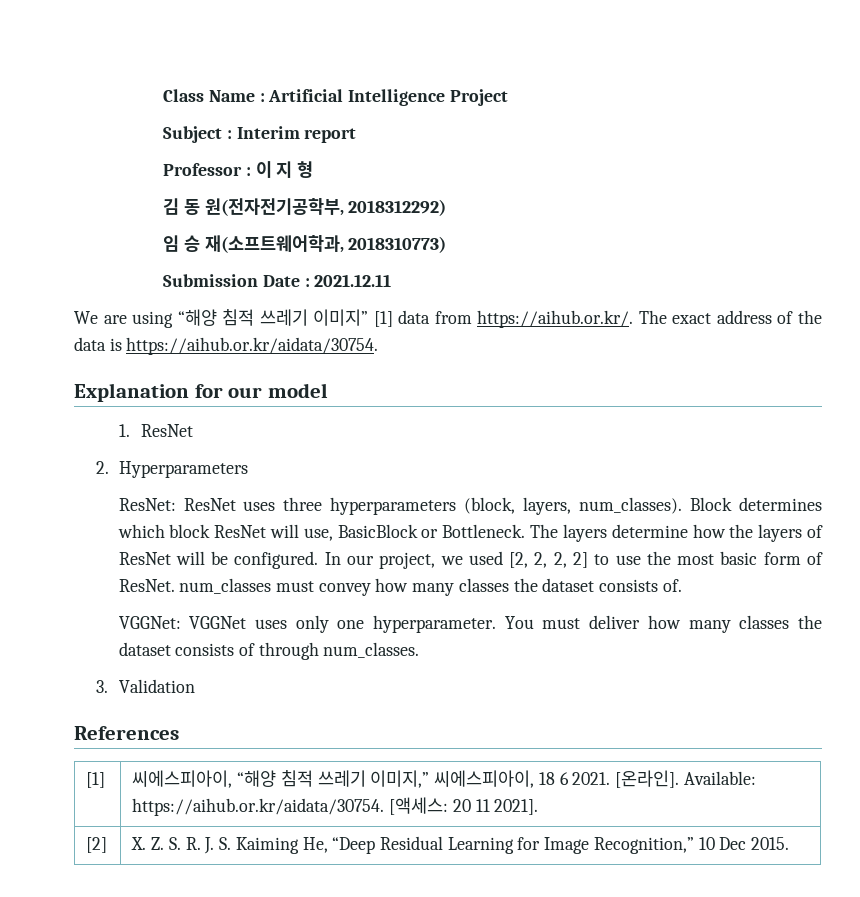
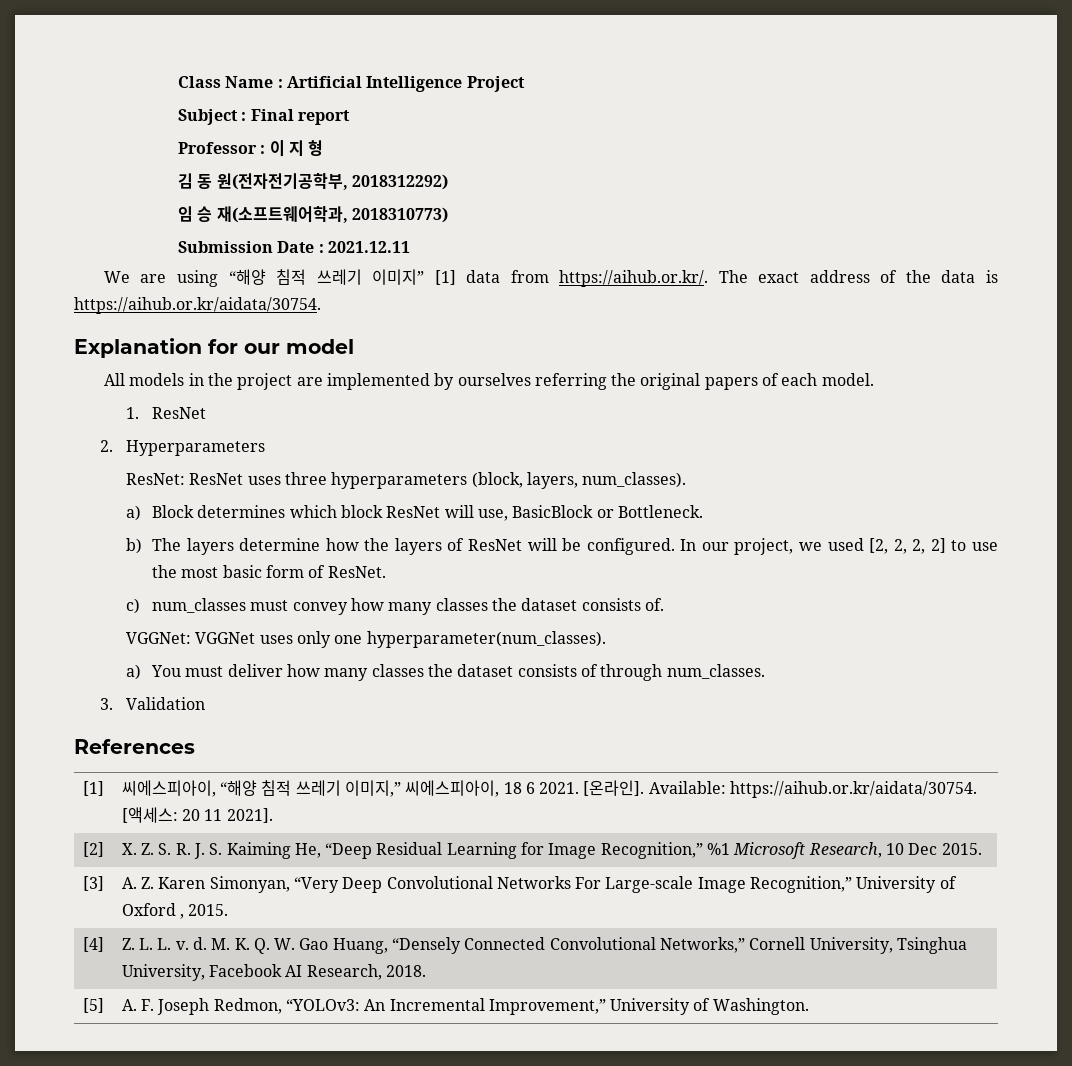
[236,126,300,139] Interim -> [250,109,294,121] Final
(328, 390) none -> [103,373,874,390] // All models in the project are implemented by ourselves referring the original papers of each model.
(683, 505) none -> [126,505,142,521] // a)
(526, 531) none -> [126,538,143,554] // b)
(175, 585) none -> [126,598,141,614] // c)
[373,615,497,633] hyperparameter. -> [366,631,606,648] [126,664,142,680] hyperparameter(num_classes). // a)
(694, 845) none -> [707,842,882,859] %1 Microsoft Research,
(790, 843) none -> [82,876,104,891] [121,876,957,893] [121,903,229,919] [82,937,104,952] [121,937,968,954] [121,964,426,981] [82,998,104,1013] [121,998,809,1015] // [3] | A. Z. Karen Simonyan, “Very Deep Convolutional Networks For Large-scale Image Recognition,” University of Oxford , 2015. // [4] | Z. L. L. v. d. M. K. Q. W. Gao Huang, “Densely Connected Convolutional Networks,” Cornell University, Tsinghua University, Facebook AI Research, 2018. // [5] | A. F. Joseph Redmon, “YOLOv3: An Incremental Improvement,” University of Washington.

